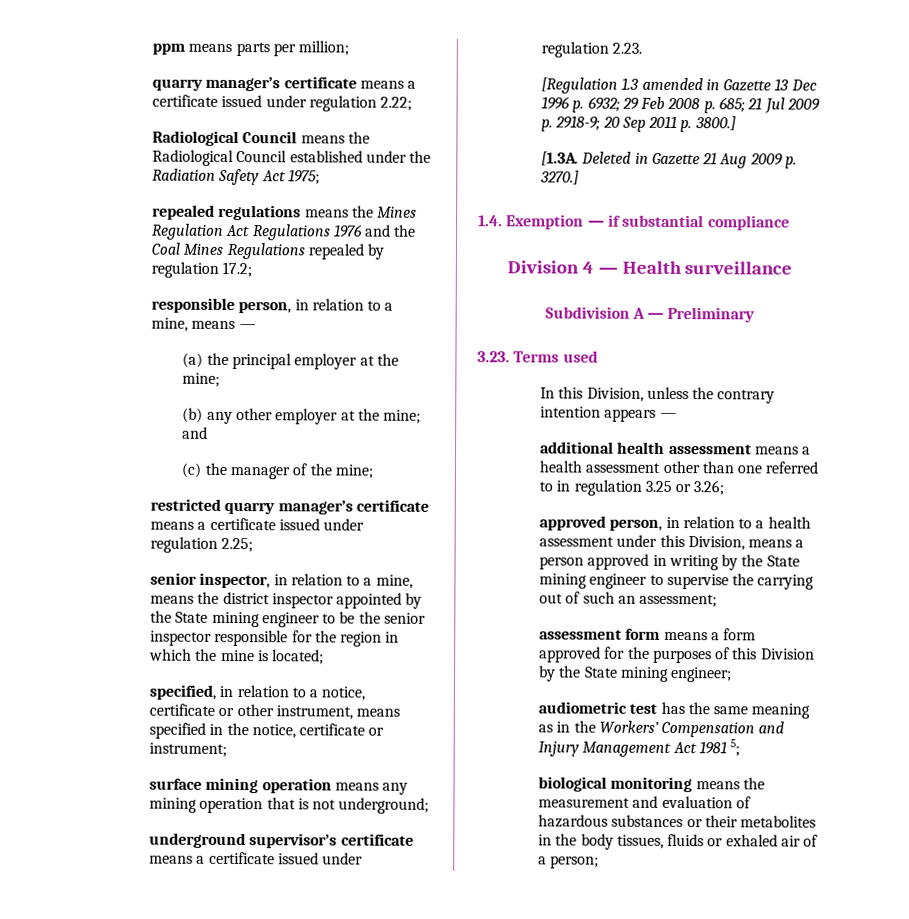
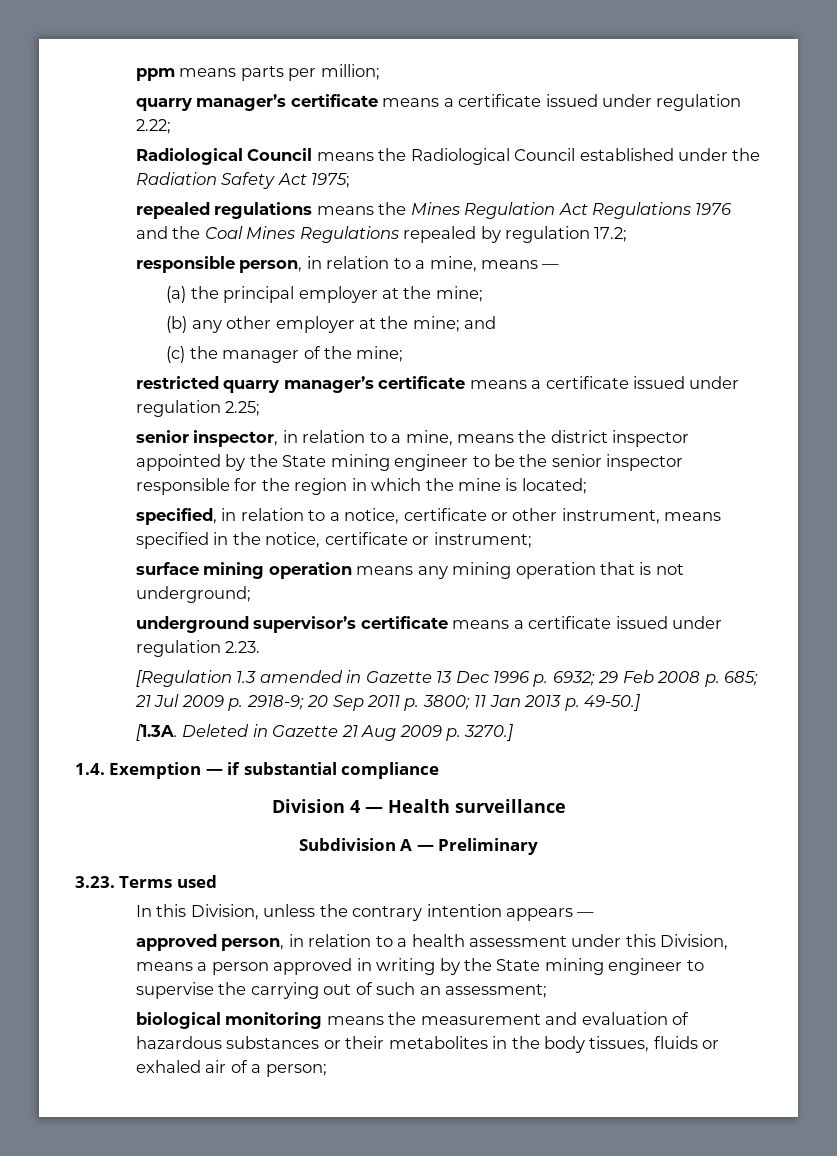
[694,116,736,131] 3800.] -> [422,694,641,711] 3800; 11 Jan 2013 p. 49-50.]
[539,441,812,455] [538,460,819,474] [538,479,725,496] // additional health assessment means a health assessment other than one referred to in regulation 3.25 or 3.26; -> (595, 914) none
[538,628,757,641] [538,646,815,664] [537,665,733,683] [537,701,811,719] [537,720,785,738] [537,739,741,757] // assessment form means a form approved for the purposes of this Division by the State mining engineer; // audiometric test has the same meaning as in the Workers’ Compensation and Injury Management Act 1981 5; -> (547, 991) none

